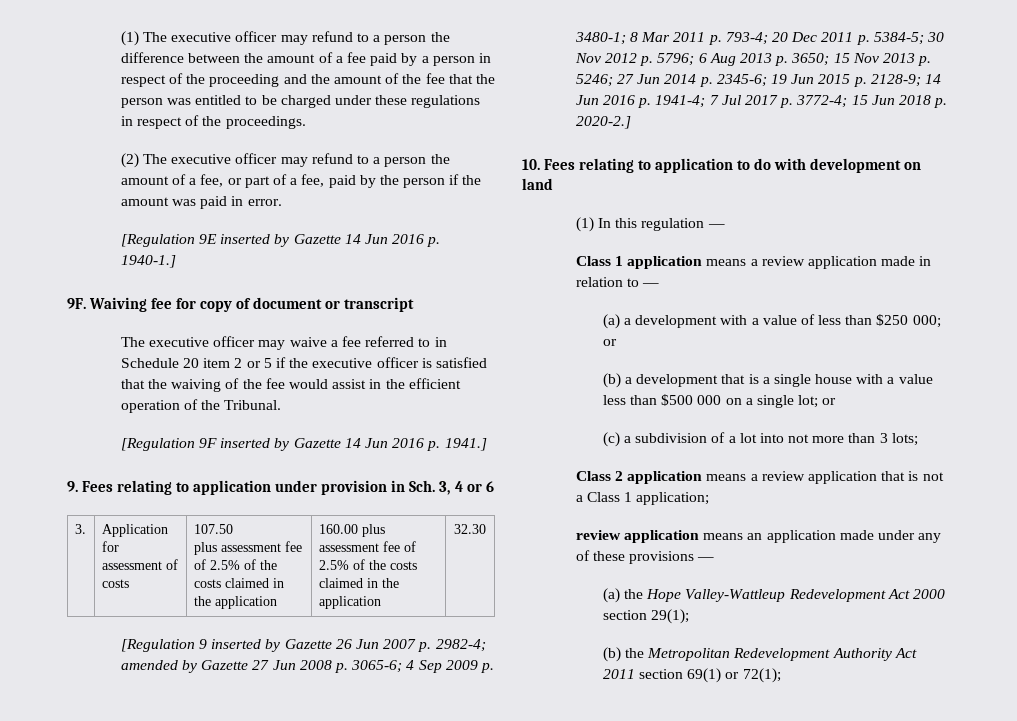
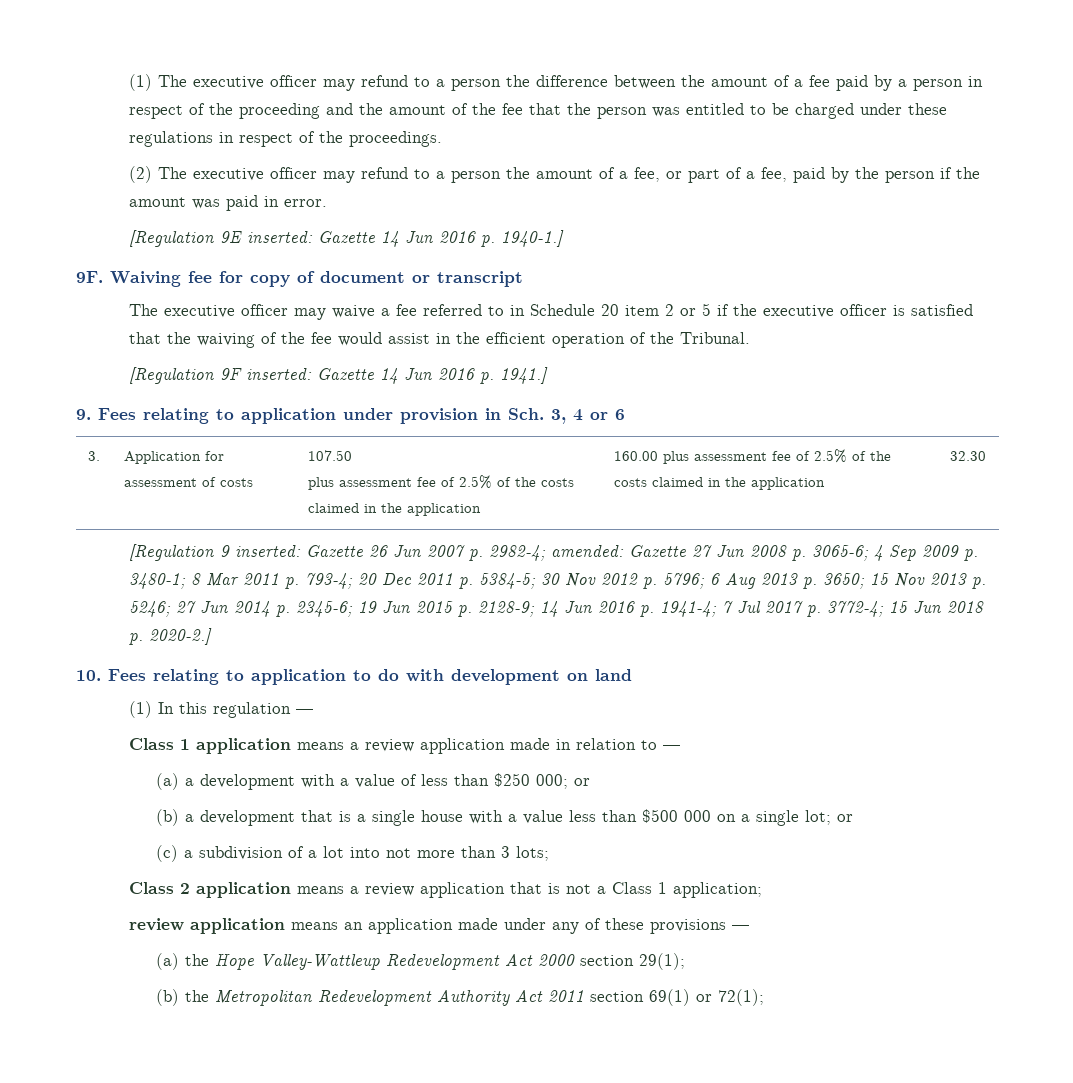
[220,234,290,247] inserted by -> [247,231,314,243] inserted:
[220,438,290,451] inserted by -> [246,368,313,380] inserted:
[211,639,281,652] inserted by -> [235,545,302,557] inserted:
[120,660,198,673] amended by -> [551,545,625,557] amended:

